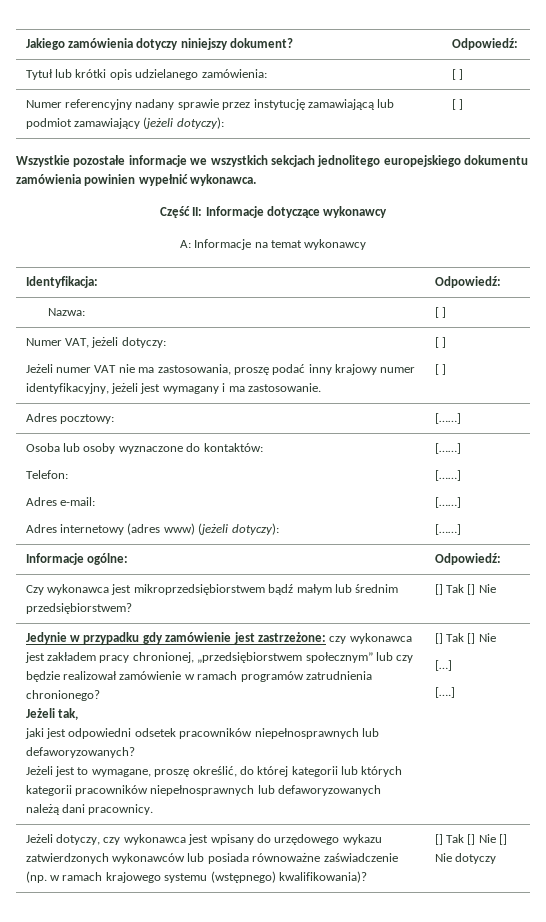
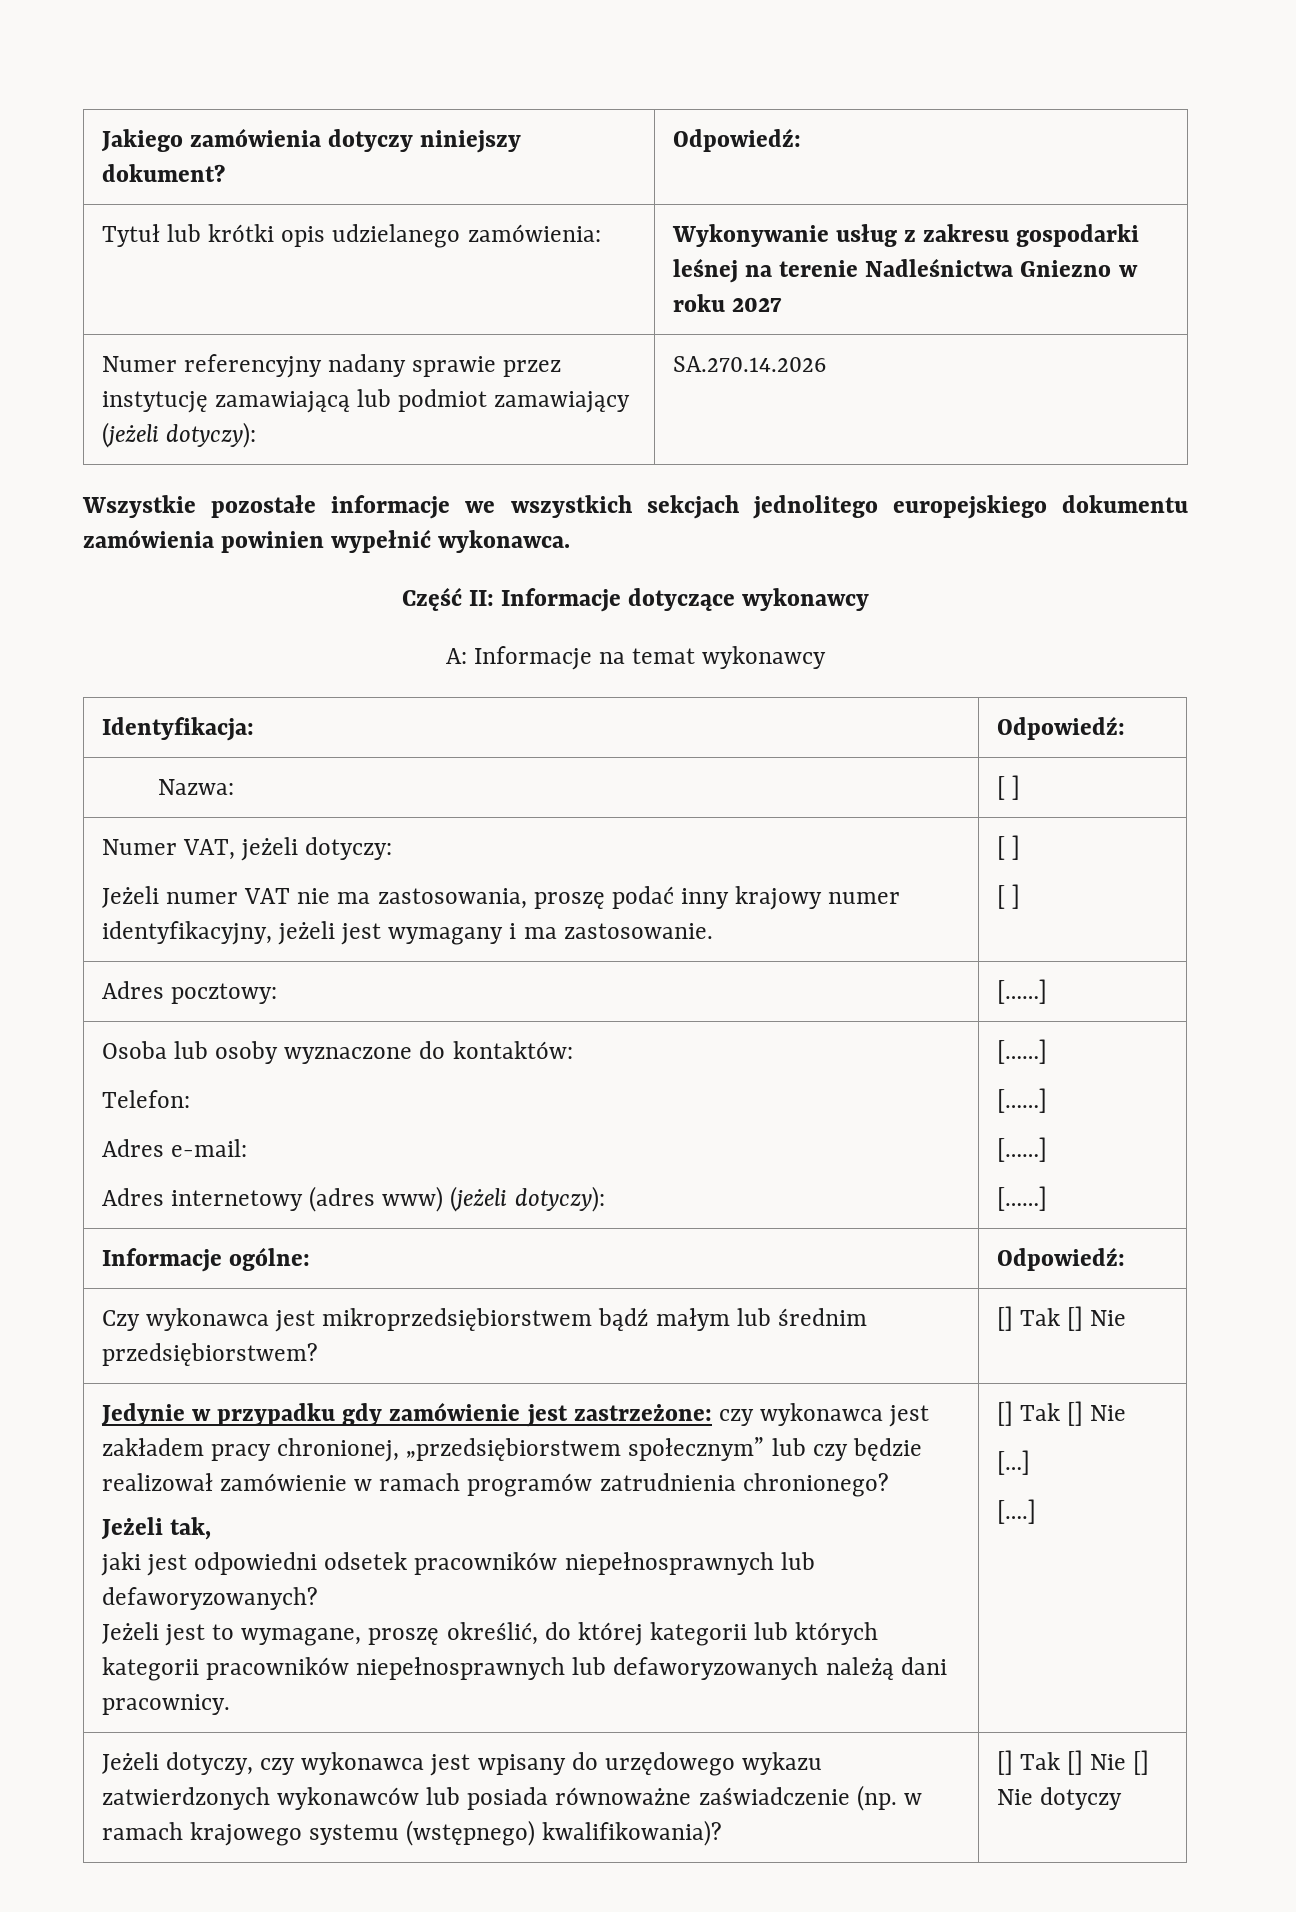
[451,69,464,80] [ ] -> [671,224,1140,247] [672,258,1138,283] [672,294,782,312] Wykonywanie usług z zakresu gospodarki leśnej na terenie Nadleśnictwa Gniezno w roku 2027
[451,99,464,110] [ ] -> [672,356,826,372] SA.270.14.2026

